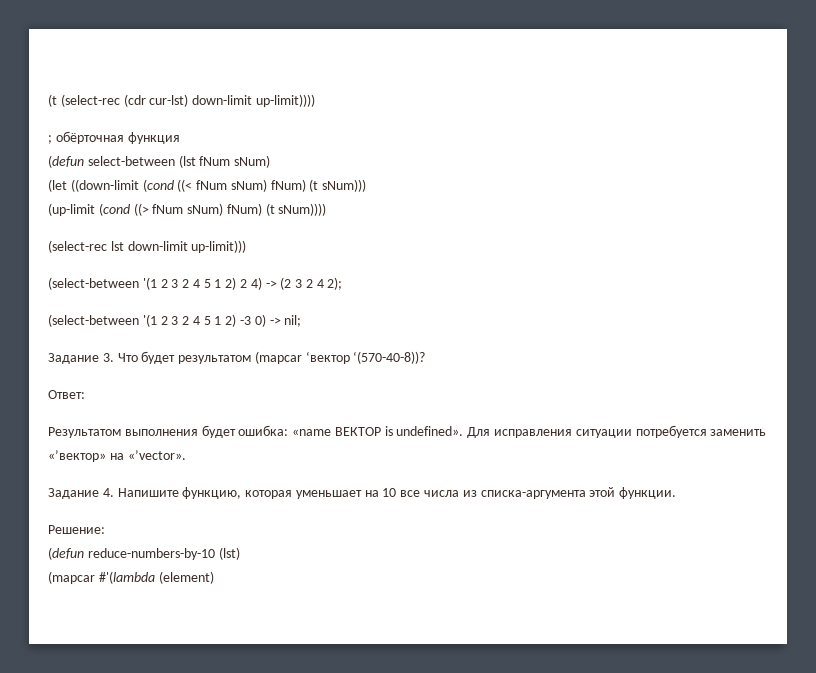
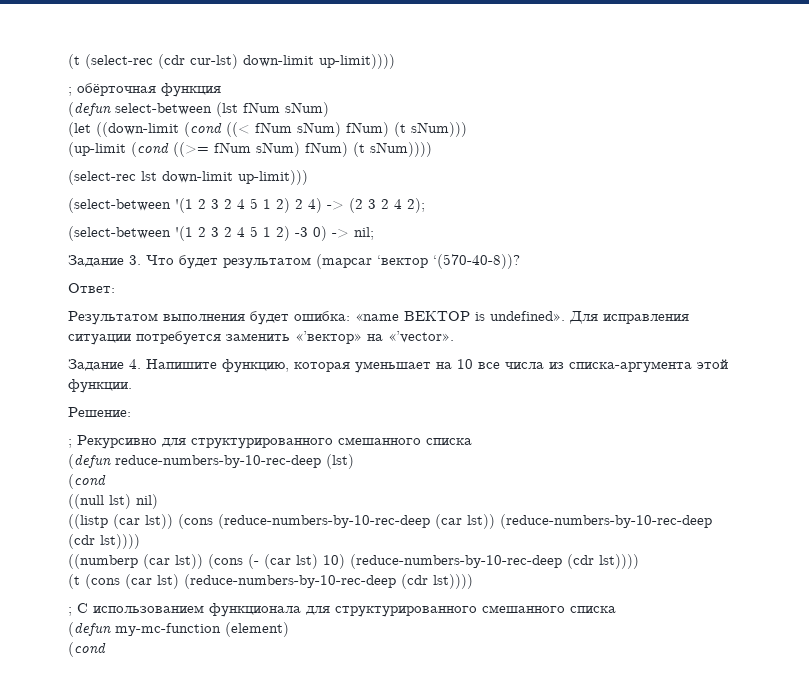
[133,203,149,216] ((> -> [173,142,209,157] ((>=
[48,547,215,560] // (defun reduce-numbers-by-10 -> [68,435,472,449] [68,454,321,469] // ; Рекурсивно для структурированного смешанного списка // (defun reduce-numbers-by-10-rec-deep
[48,571,155,584] (mapcar #'(lambda -> [68,474,106,489] [68,494,158,509] [68,514,712,529] [68,534,140,549] [68,554,639,569] [68,574,473,589] [68,603,616,617] [68,622,221,637] (cond // ((null lst) nil) // ((listp (car lst)) (cons (reduce-numbers-by-10-rec-deep (car lst)) (reduce-numbers-by-10-rec-deep (cdr lst)))) // ((numberp (car lst)) (cons (- (car lst) 10) (reduce-numbers-by-10-rec-deep (cdr lst)))) // (t (cons (car lst) (reduce-numbers-by-10-rec-deep (cdr lst)))) // ; С использованием функционала для структурированного смешанного списка // (defun my-mc-function
(214, 577) none -> [68,642,106,657] // (cond

